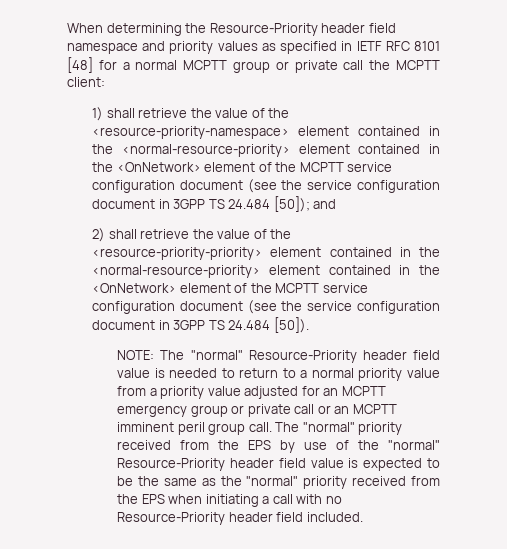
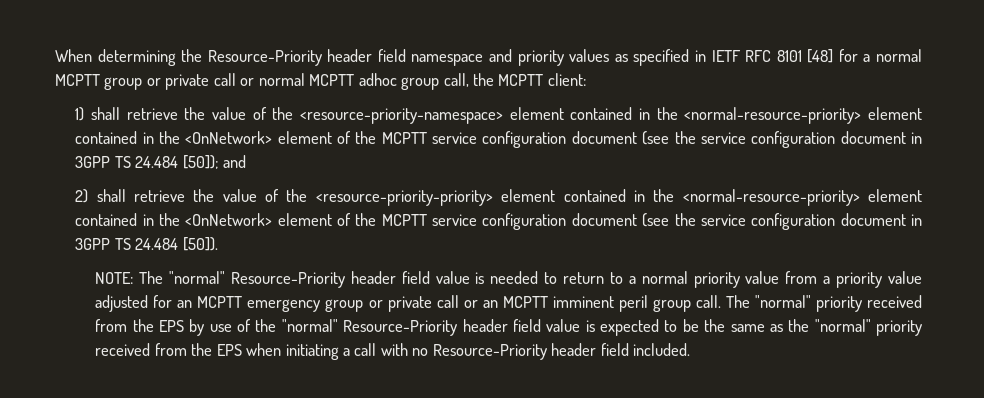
(364, 65) none -> [240,73,469,90] or normal MCPTT adhoc group call,

